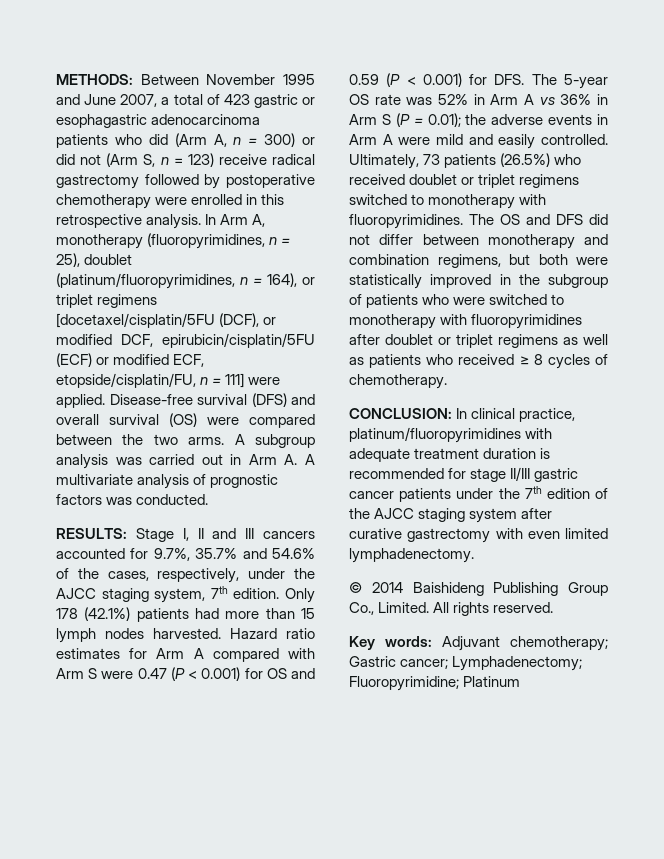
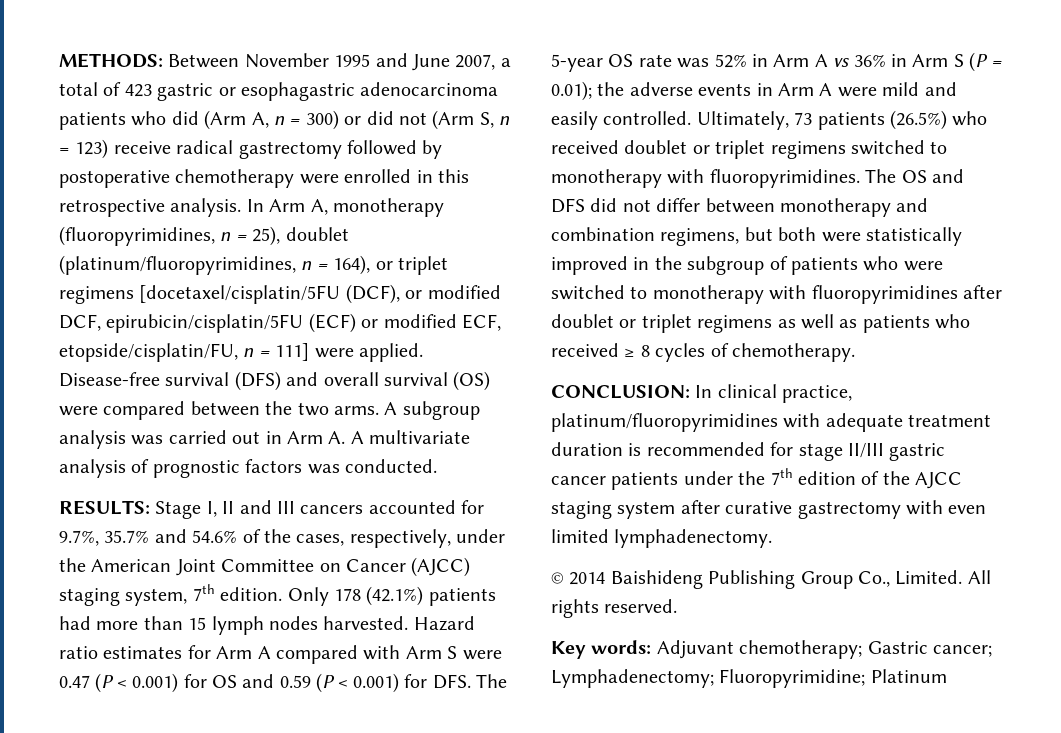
[56,588,96,599] AJCC -> [91,557,471,577] American Joint Committee on Cancer (AJCC)

